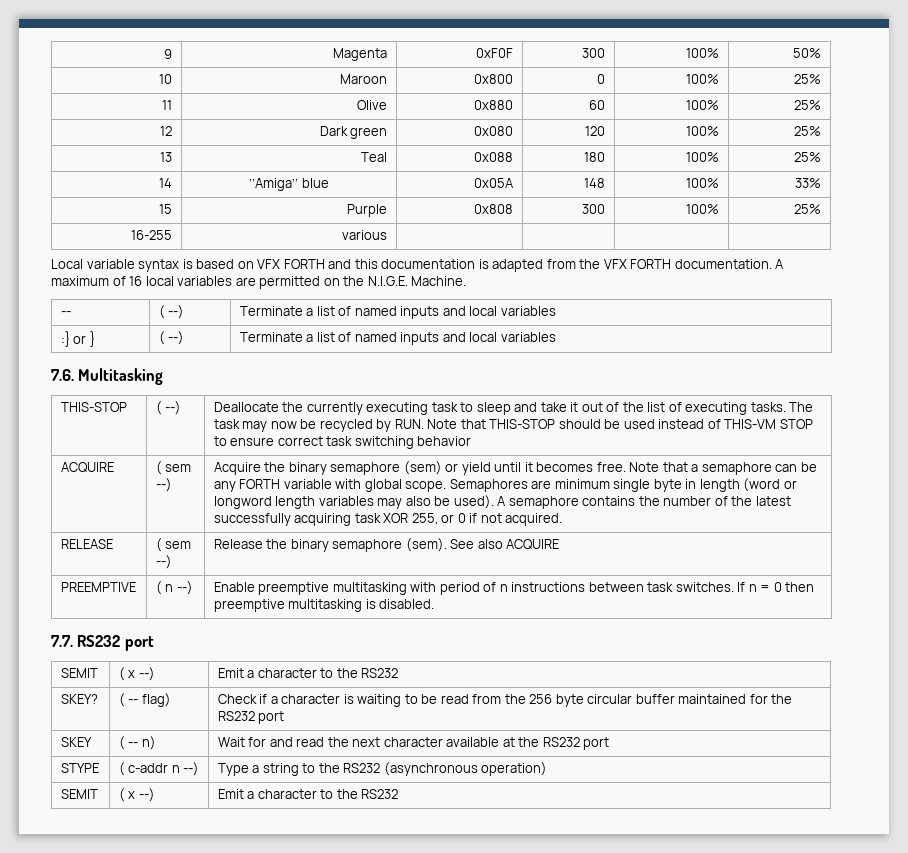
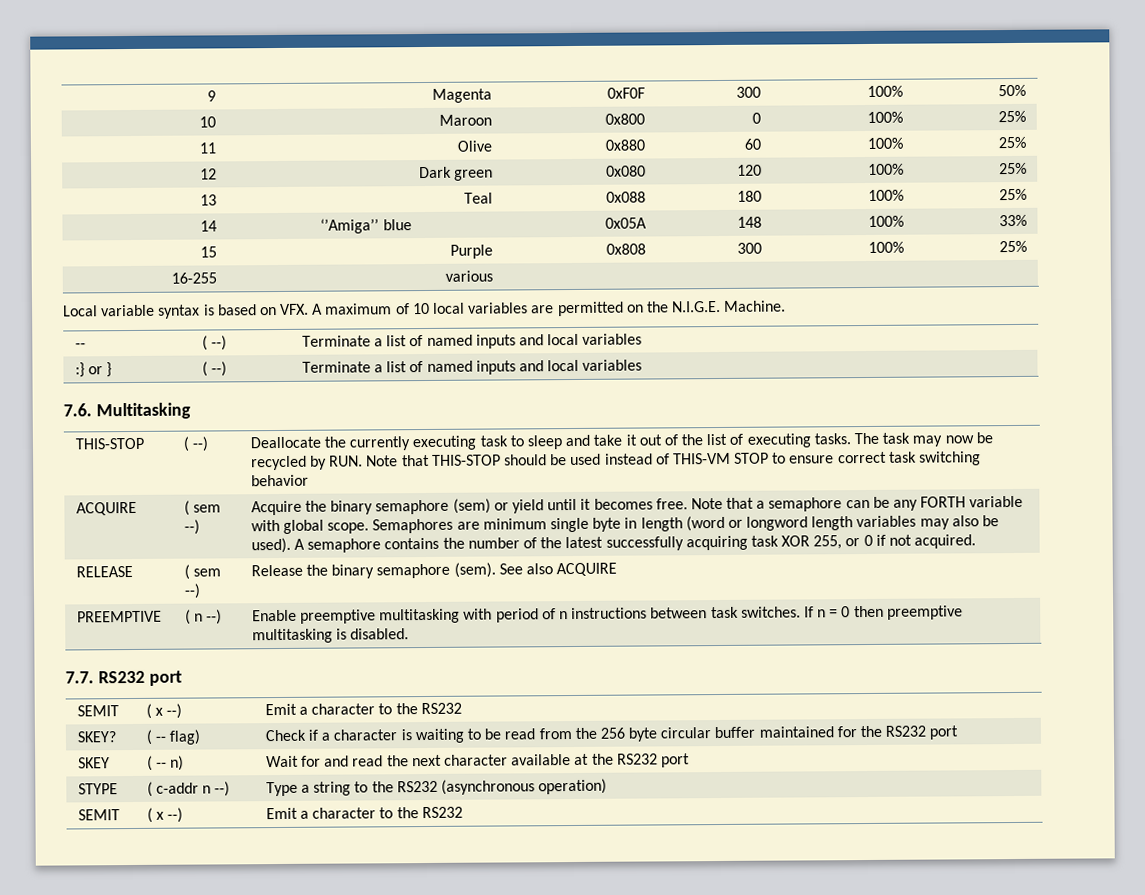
[257,259,772,272] VFX FORTH and this documentation is adapted from the VFX FORTH documentation. -> [280,303,310,315] VFX.
[129,276,143,286] 16 -> [412,302,430,315] 10

